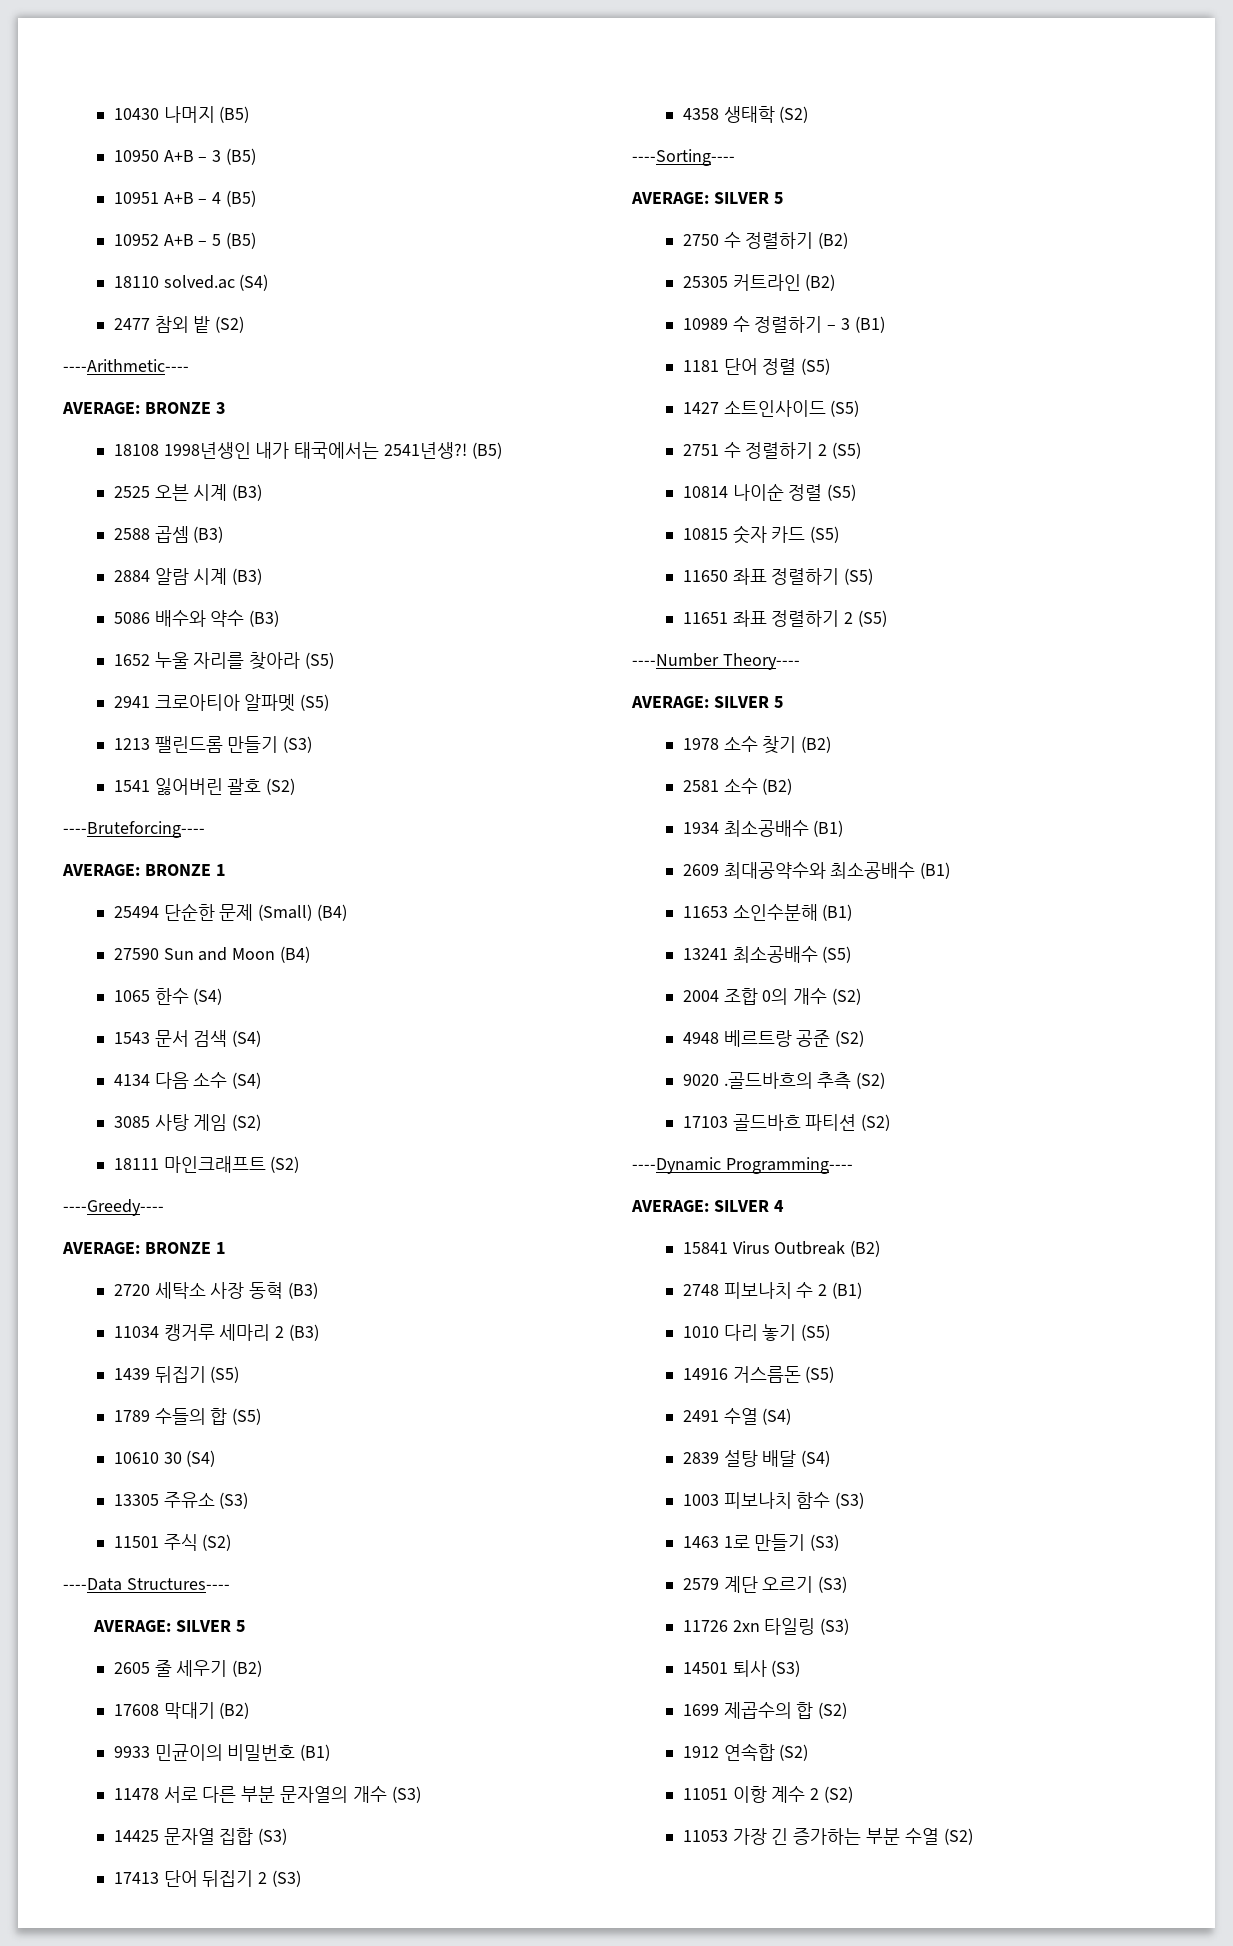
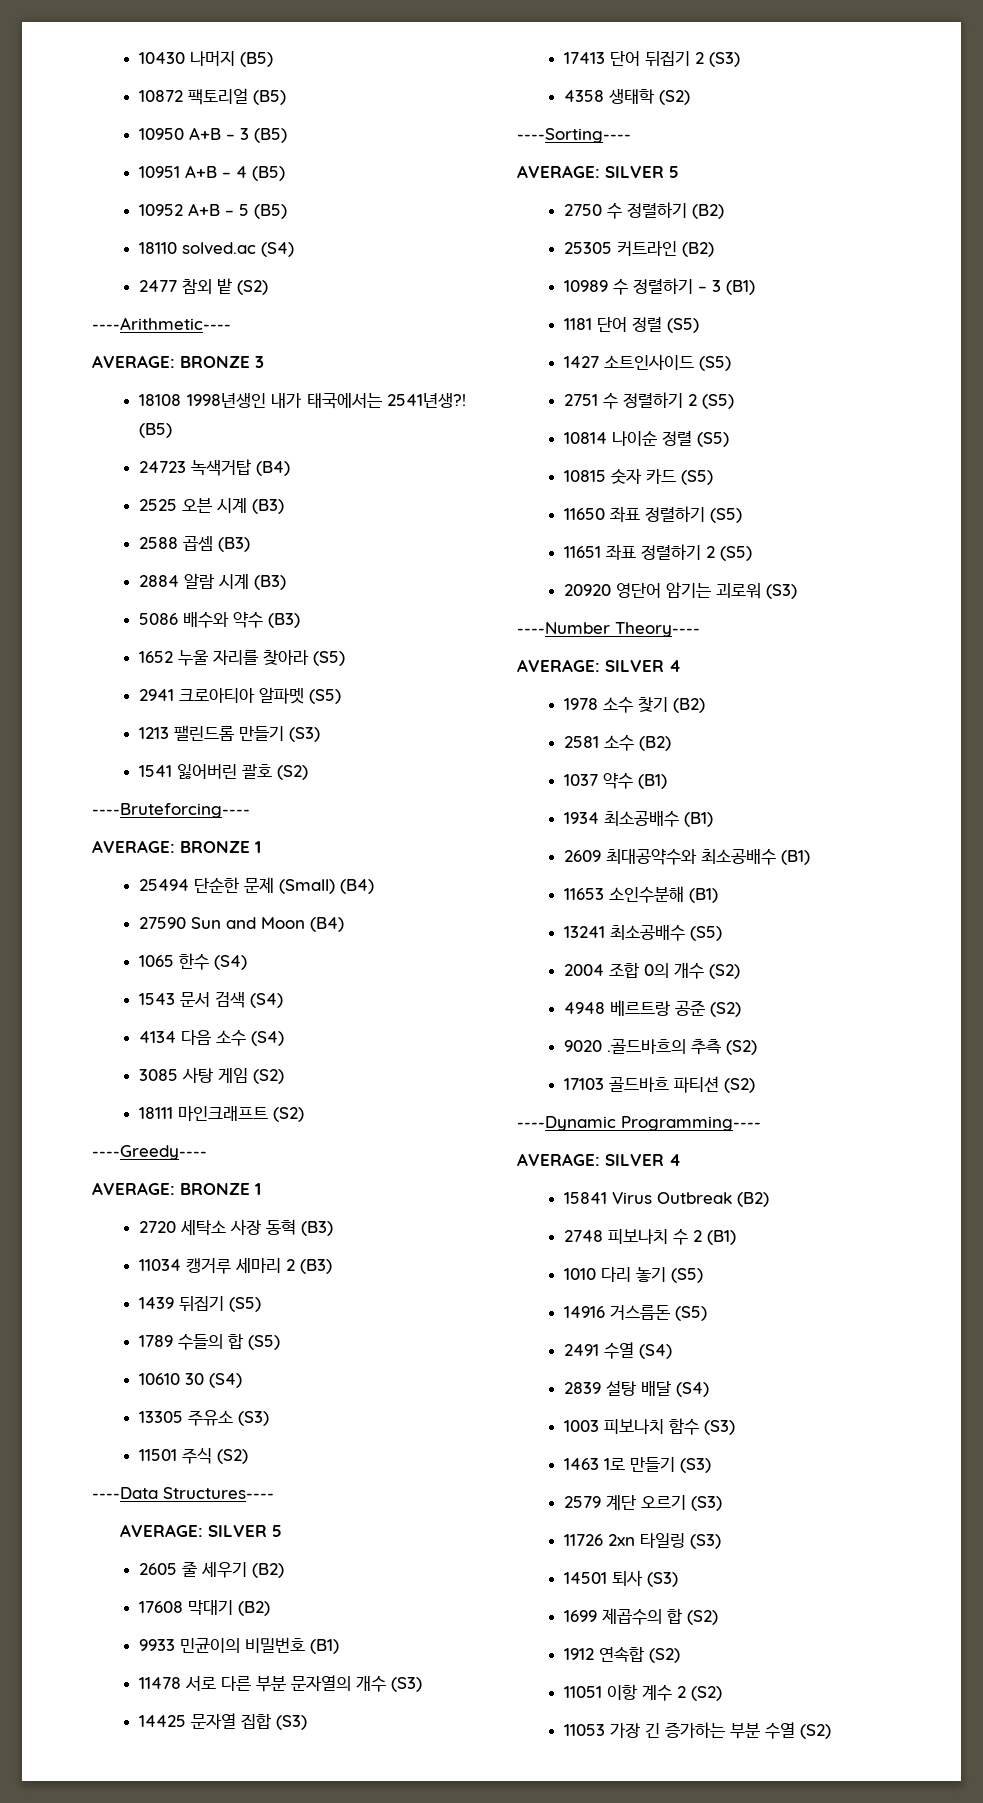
(250, 114) none -> [139,88,287,105] // 10872 팩토리얼 (B5)
(502, 450) none -> [139,459,291,476] // 24723 녹색거탑 (B4)
(888, 618) none -> [564,582,798,599] // 20920 영단어 암기는 괴로워 (S3)
[773,696,784,708] 5 -> [669,660,681,672] 4
(793, 786) none -> [564,772,668,789] // 1037 약수 (B1)

